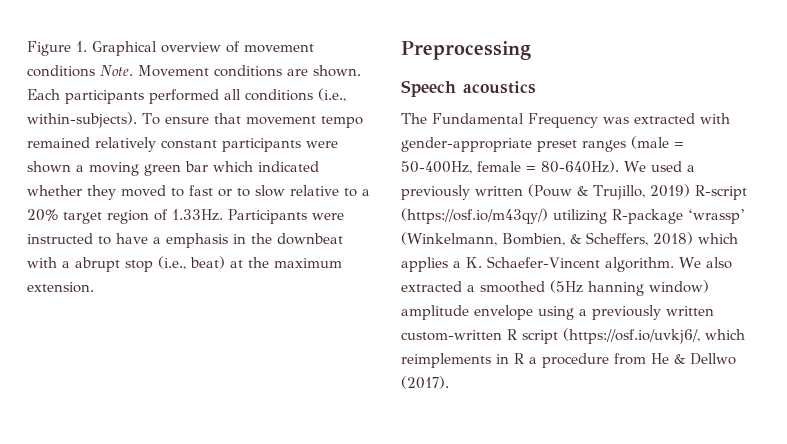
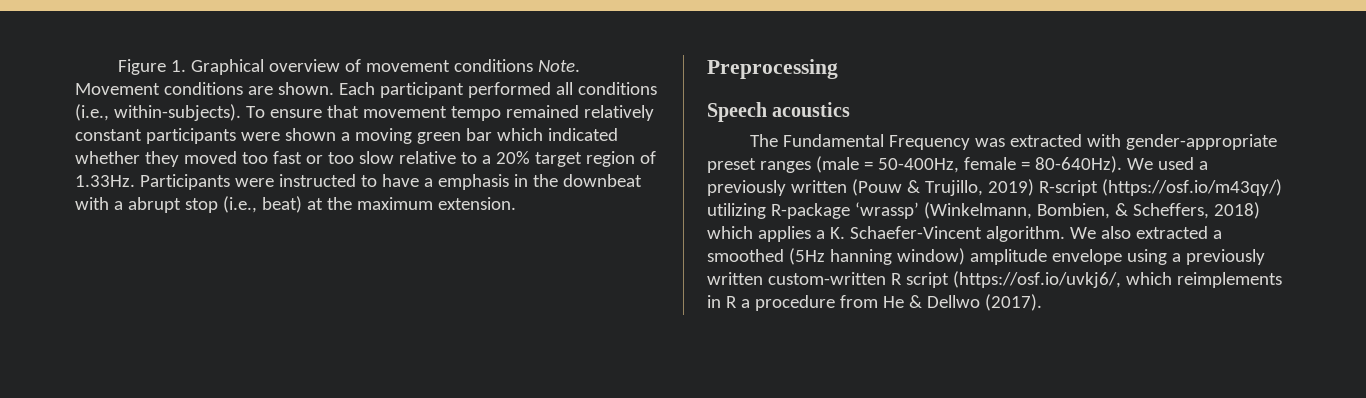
[65,90,144,104] participants -> [379,82,464,98] participant
[171,188,184,197] to -> [241,152,268,164] too
[237,188,250,197] to -> [327,152,354,164] too

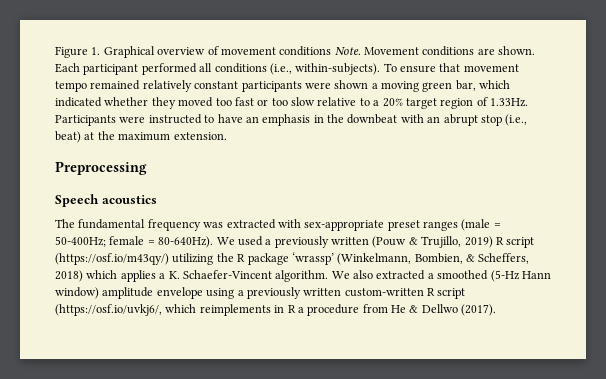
[465,128,492,141] bar -> [455,80,476,91] bar,
[423,178,433,187] a -> [245,116,259,123] an
[113,201,123,210] a -> [427,116,441,123] an
[782,134,970,150] Fundamental Frequency -> [78,219,201,231] fundamental frequency
[1125,134,1277,150] gender-appropriate -> [304,220,385,231] sex-appropriate
[877,158,959,173] 50-400Hz, -> [55,236,106,247] 50-400Hz;
[1038,179,1282,196] [707,203,850,219] R-script (https://osf.io/m43qy/) utilizing R-package -> [495,237,535,248] [55,253,289,265] R script (https://osf.io/m43qy/) utilizing the R package
[788,248,892,265] (5Hz hanning -> [490,270,551,282] (5-Hz Hann

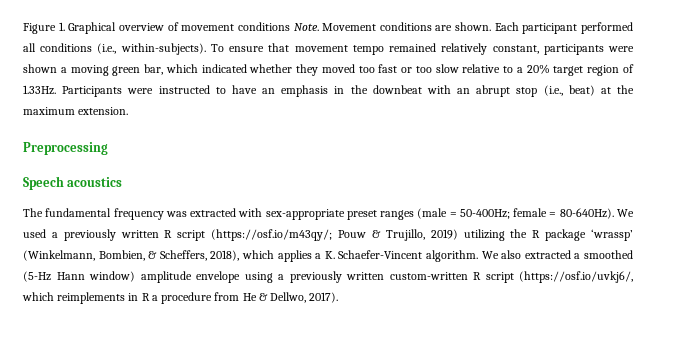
[194,81,239,89] constant -> [492,45,539,54] constant,
[372,236,535,248] [55,253,169,265] (Pouw & Trujillo, 2019) R script (https://osf.io/m43qy/) -> [164,229,458,241] R script (https://osf.io/m43qy/; Pouw & Trujillo, 2019)
[55,270,83,282] 2018) -> [210,250,240,261] 2018),
[421,304,497,316] Dellwo (2017). -> [270,292,339,303] Dellwo, 2017).

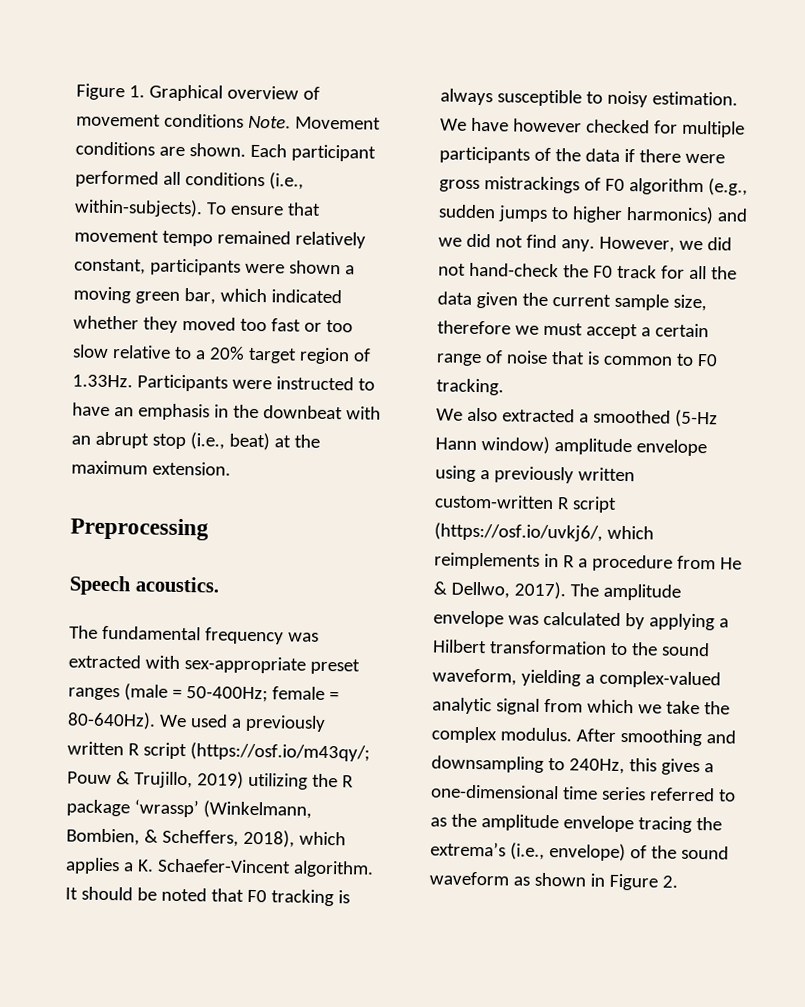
[67,177,123,187] acoustics -> [134,576,219,593] acoustics.
(479, 256) none -> [65,886,350,907] [440,88,738,108] [440,117,745,138] [439,146,725,164] [439,176,748,196] [438,204,748,225] [438,233,732,253] [438,262,737,280] [437,291,707,312] [437,320,709,340] [436,350,718,367] [436,378,504,396] It should be noted that F0 tracking is always susceptible to noisy estimation. We have however checked for multiple participants of the data if there were gross mistrackings of F0 algorithm (e.g., sudden jumps to higher harmonics) and we did not find any. However, we did not hand-check the F0 track for all the data given the current sample size, therefore we must accept a certain range of noise that is common to F0 tracking. //
(339, 297) none -> [569,583,681,601] [433,610,729,631] [432,639,710,657] [432,668,721,689] [432,697,730,715] [431,726,736,747] [431,755,714,776] [431,784,736,802] [430,813,722,833] [430,841,729,862] [429,871,678,891] The amplitude envelope was calculated by applying a Hilbert transformation to the sound waveform, yielding a complex-valued analytic signal from which we take the complex modulus. After smoothing and downsampling to 240Hz, this gives a one-dimensional time series referred to as the amplitude envelope tracing the extrema’s (i.e., envelope) of the sound waveform as shown in Figure 2.

